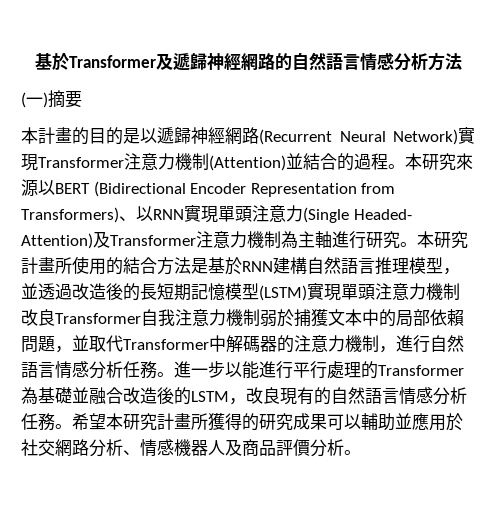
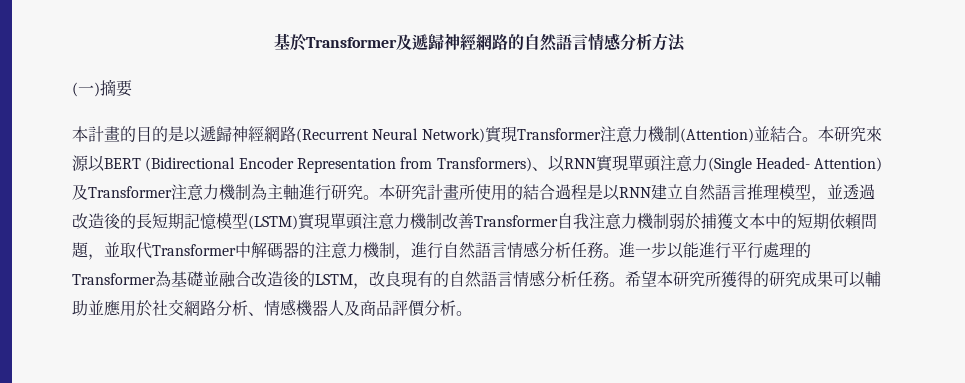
[337,153,388,171] 的過程 -> (802, 134) none
[157,257,307,275] 方法是基於RNN建構 -> [555,184,683,201] 過程是以RNN建立
[38,309,55,326] 良 -> [458,213,474,229] 善
[396,309,430,327] 局部 -> [797,213,829,229] 短期
[157,413,191,430] 計畫 -> (705, 279) none

